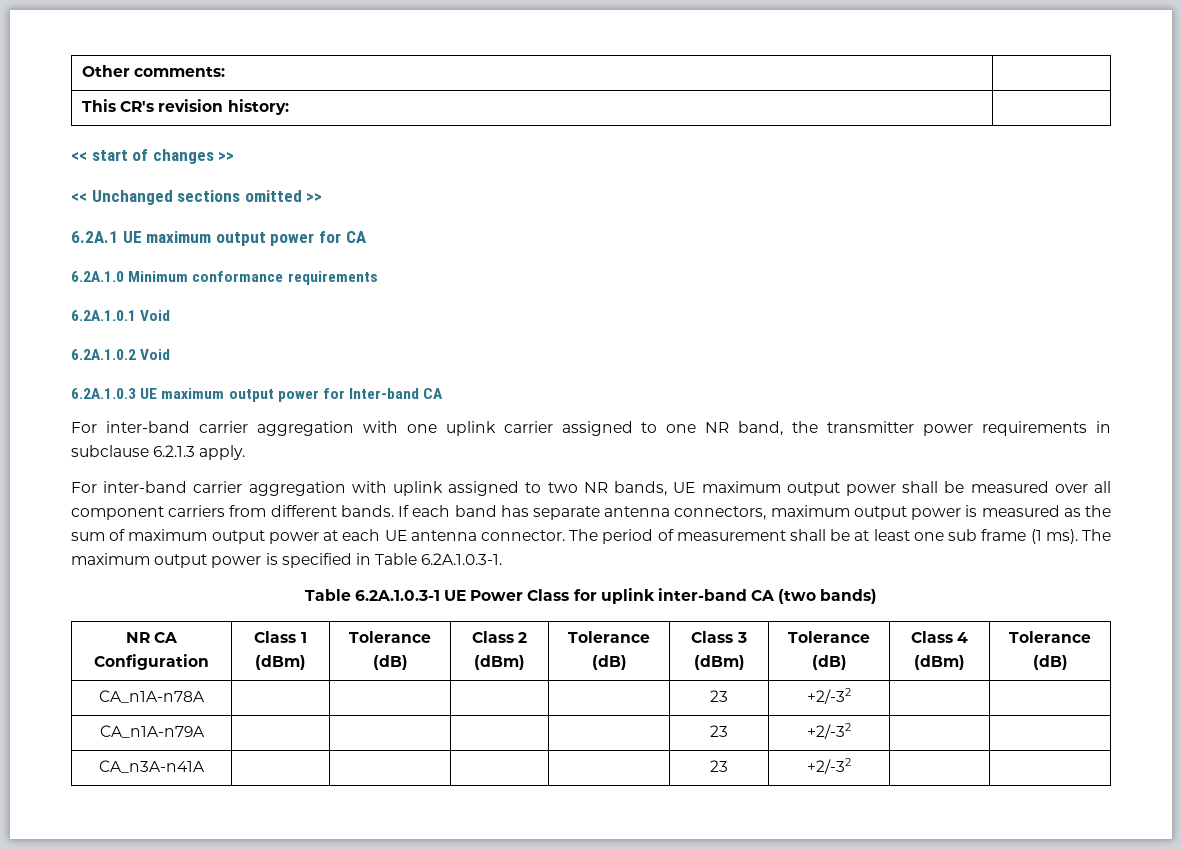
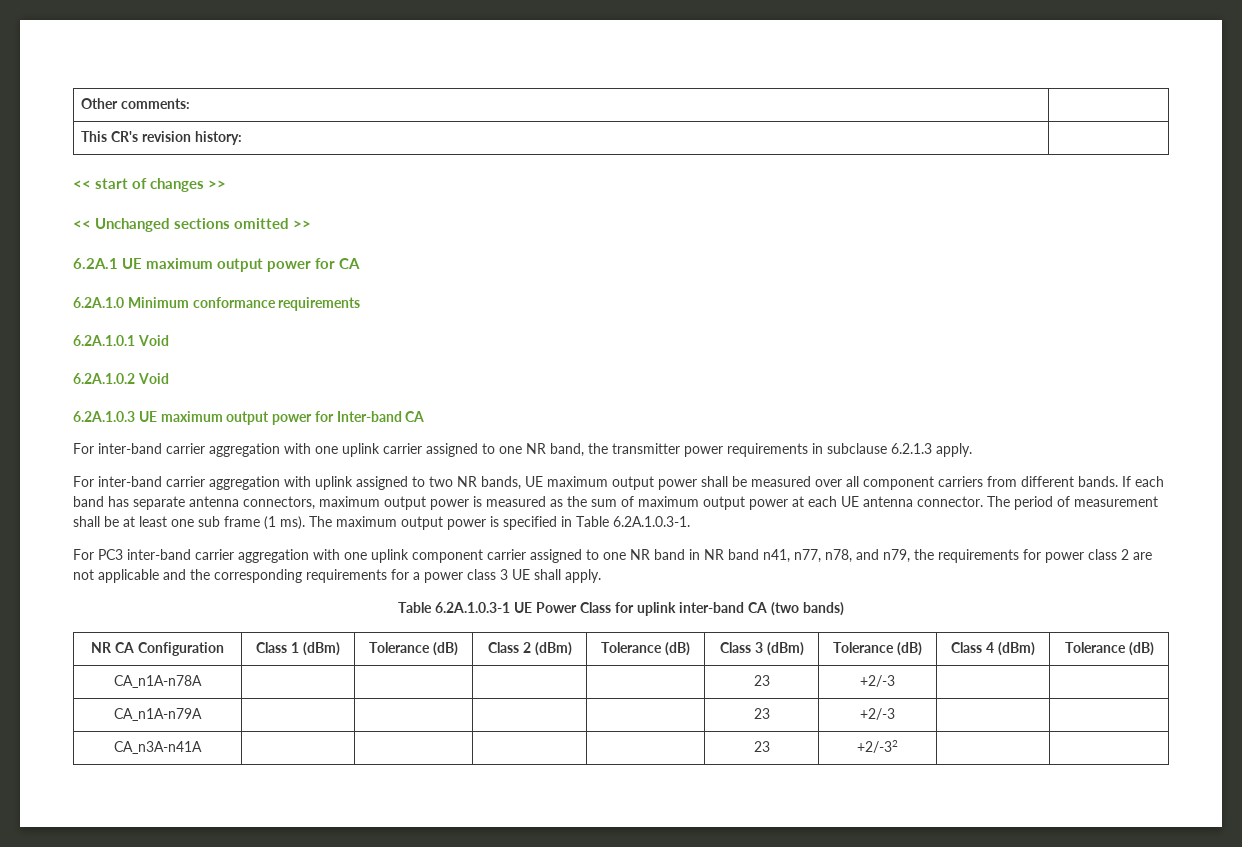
(503, 559) none -> [73,549,1152,563] [73,569,601,583] // For PC3 inter-band carrier aggregation with one uplink component carrier assigned to one NR band in NR band n41, n77, n78, and n79, the requirements for power class 2 are not applicable and the corresponding requirements for a power class 3 UE shall apply.
[807,688,851,704] +2/-32 -> [860,675,895,687] +2/-3
[807,723,851,739] +2/-32 -> [860,708,895,720] +2/-3

